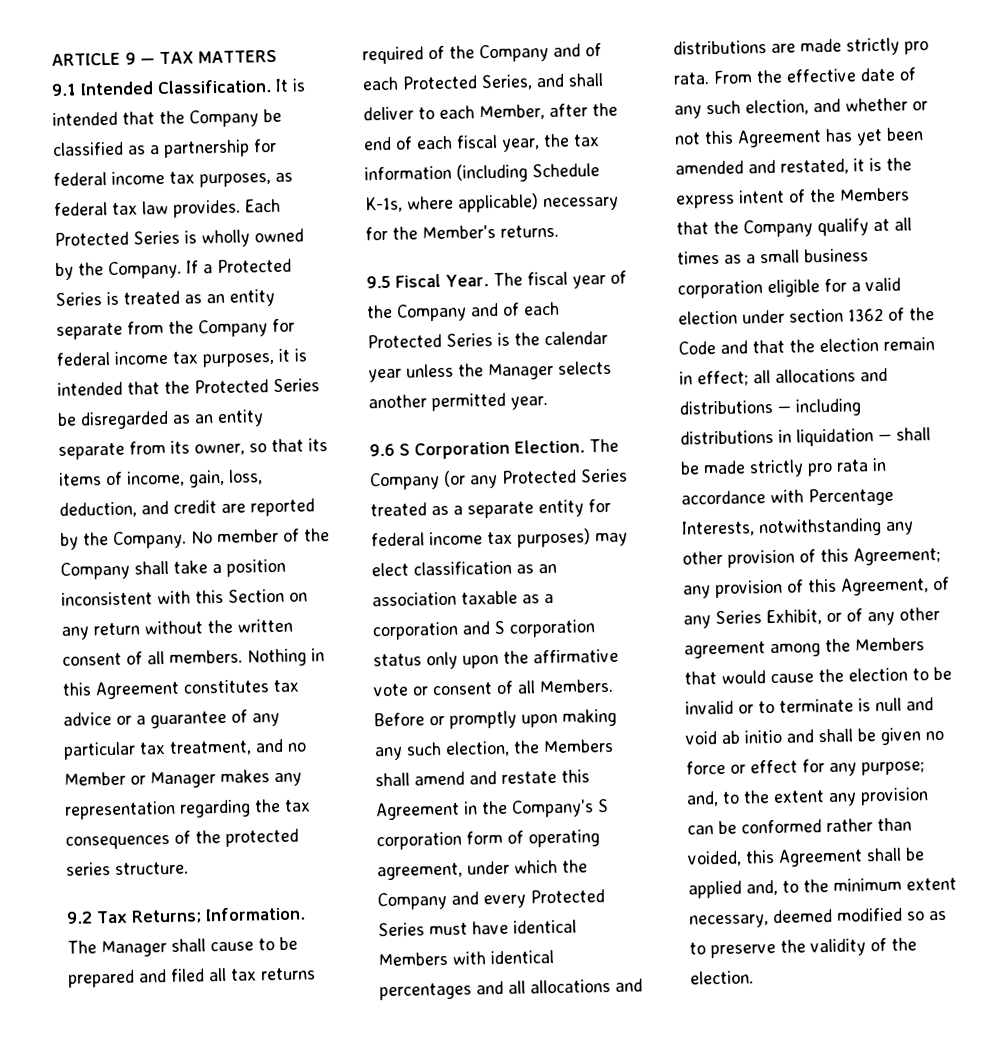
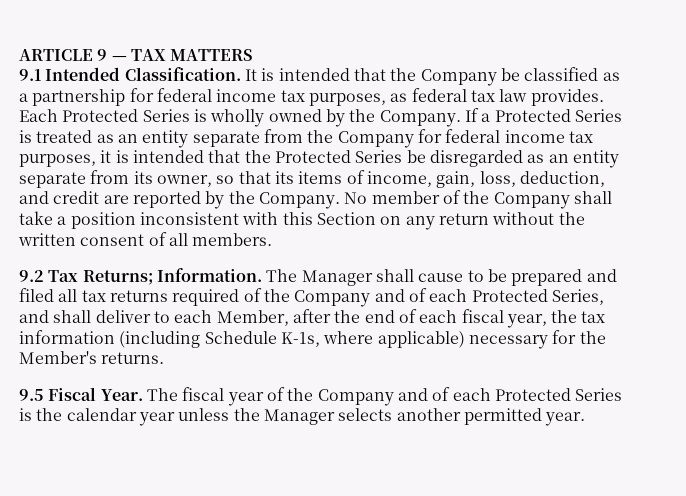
[247,648,325,667] [62,679,299,700] [63,709,280,729] [63,738,307,760] [64,769,302,789] [64,798,311,820] [65,828,299,850] [66,861,189,876] Nothing in this Agreement constitutes tax advice or a guarantee of any particular tax treatment, and no Member or Manager makes any representation regarding the tax consequences of the protected series structure. -> (273, 239) none
[369,438,619,460] [370,468,628,491] [370,498,611,519] [371,528,628,548] [371,560,557,577] [372,590,554,607] [372,619,595,641] [373,648,619,670] [373,678,614,697] [374,708,617,729] [374,738,614,761] [375,769,590,787] [375,799,609,821] [376,829,600,851] [377,859,588,881] [377,889,605,911] [378,919,577,937] [378,950,554,967] [379,978,643,1001] [673,37,929,56] [673,67,916,85] [674,97,928,119] [674,127,924,148] [675,157,912,175] [676,187,910,209] [676,217,912,238] [677,248,869,265] [677,277,901,299] [678,307,935,325] [678,337,935,355] [679,367,888,387] [679,398,862,417] [680,427,931,447] [680,457,887,478] [681,487,894,507] [681,518,914,538] [682,546,941,568] [683,576,950,599] [683,606,940,629] [684,637,925,659] [684,666,952,685] [685,697,934,715] [685,727,944,746] [686,759,925,777] [686,787,929,807] [687,817,912,835] [687,847,925,867] [688,877,957,899] [689,907,947,929] [689,937,917,959] [690,970,754,985] // 9.6 S Corporation Election. The Company (or any Protected Series treated as a separate entity for federal income tax purposes) may elect classification as an association taxable as a corporation and S corporation status only upon the affirmative vote or consent of all Members. Before or promptly upon making any such election, the Members shall amend and restate this Agreement in the Company's S corporation form of operating agreement, under which the Company and every Protected Series must have identical Members with identical percentages and all allocations and distributions are made strictly pro rata. From the effective date of any such election, and whether or not this Agreement has yet been amended and restated, it is the express intent of the Members that the Company qualify at all times as a small business corporation eligible for a valid election under section 1362 of the Code and that the election remain in effect; all allocations and distributions — including distributions in liquidation — shall be made strictly pro rata in accordance with Percentage Interests, notwithstanding any other provision of this Agreement; any provision of this Agreement, of any Series Exhibit, or of any other agreement among the Members that would cause the election to be invalid or to terminate is null and void ab initio and shall be given no force or effect for any purpose; and, to the extent any provision can be conformed rather than voided, this Agreement shall be applied and, to the minimum extent necessary, deemed modified so as to preserve the validity of the election. -> (586, 419) none

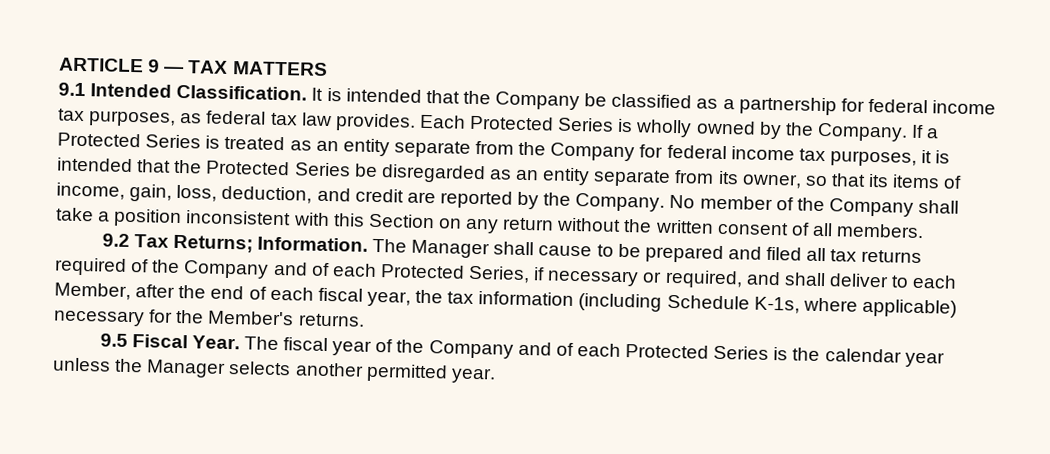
(604, 297) none -> [533,267,743,289] if necessary or required,

